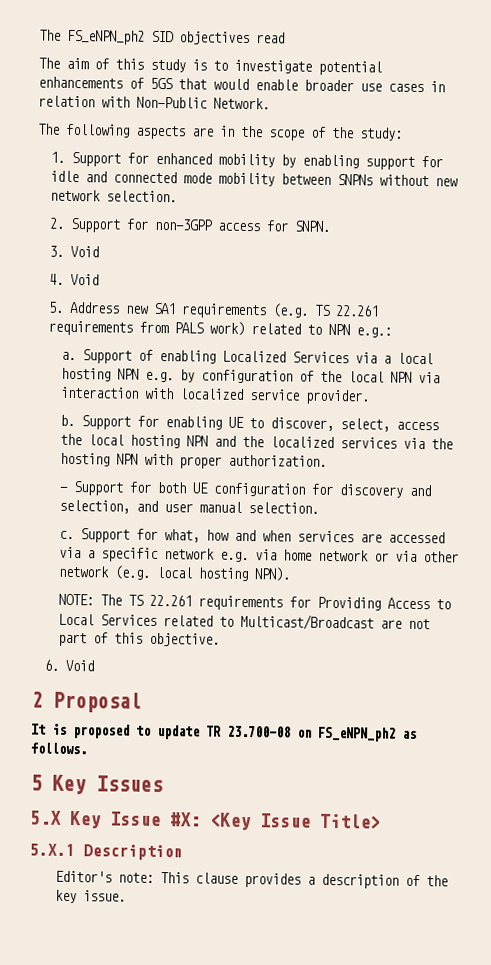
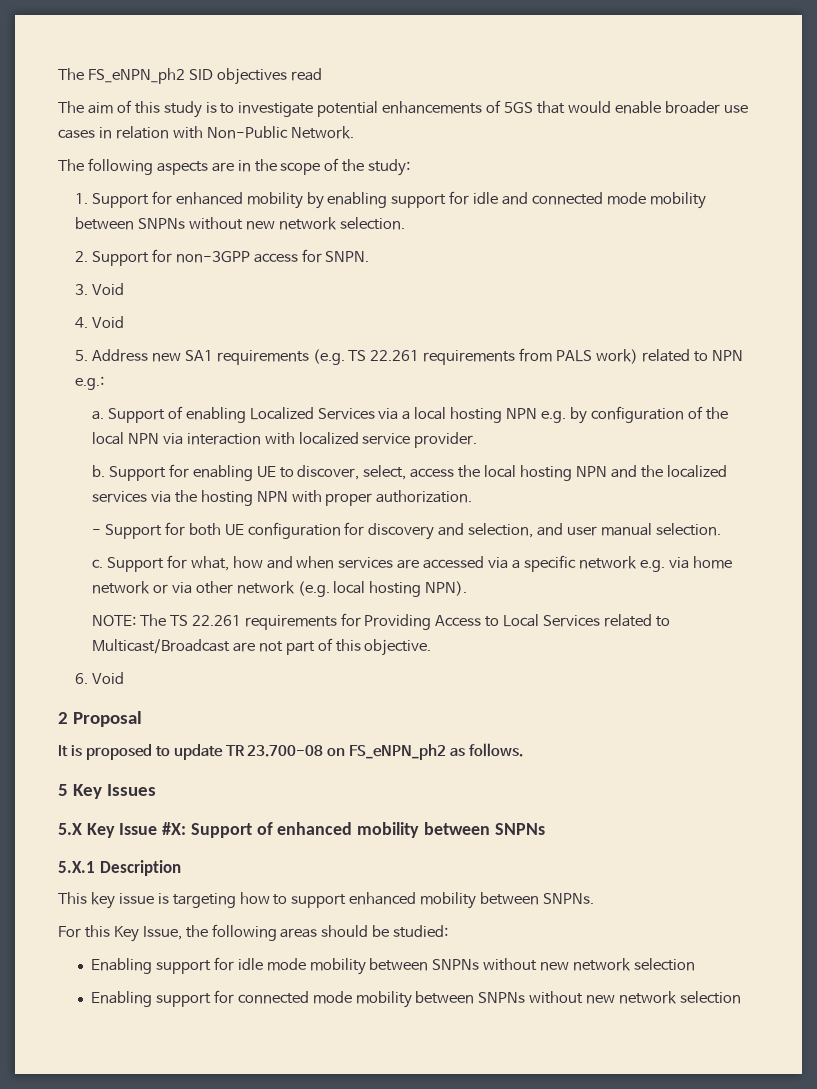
[209,812,381,831] [29,843,183,861] [54,870,448,889] [54,889,126,904] <Key Issue Title> // 5.X.1 Description // Editor's note: This clause provides a description of the key issue. -> [190,822,545,838] [58,860,181,876] [58,892,595,909] [58,924,449,942] [90,957,695,975] [90,990,741,1008] Support of enhanced mobility between SNPNs // 5.X.1 Description // This key issue is targeting how to support enhanced mobility between SNPNs. // For this Key Issue, the following areas should be studied: // Enabling support for idle mode mobility between SNPNs without new network selection // Enabling support for connected mode mobility between SNPNs without new network selection

